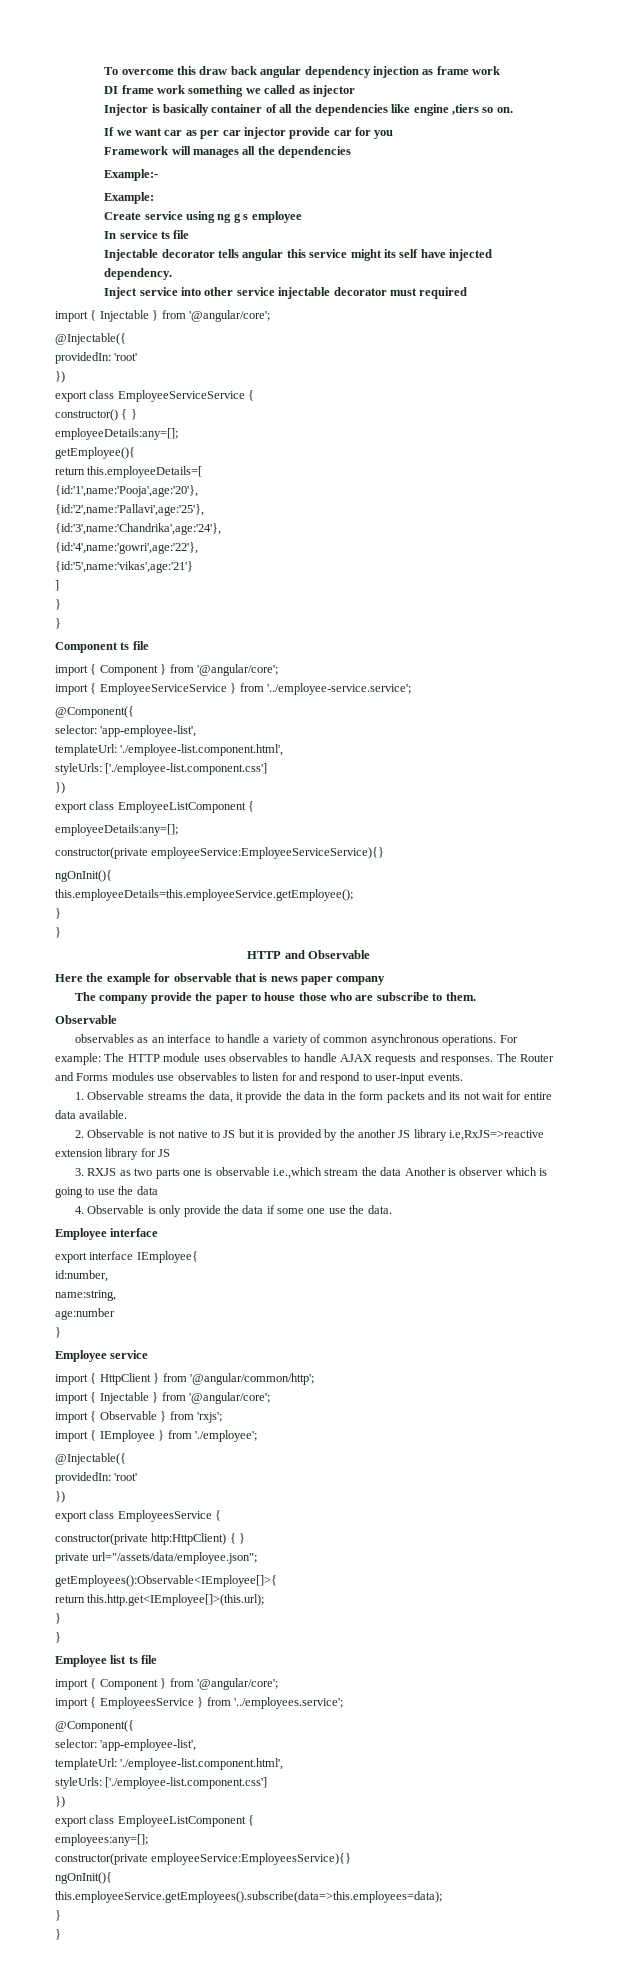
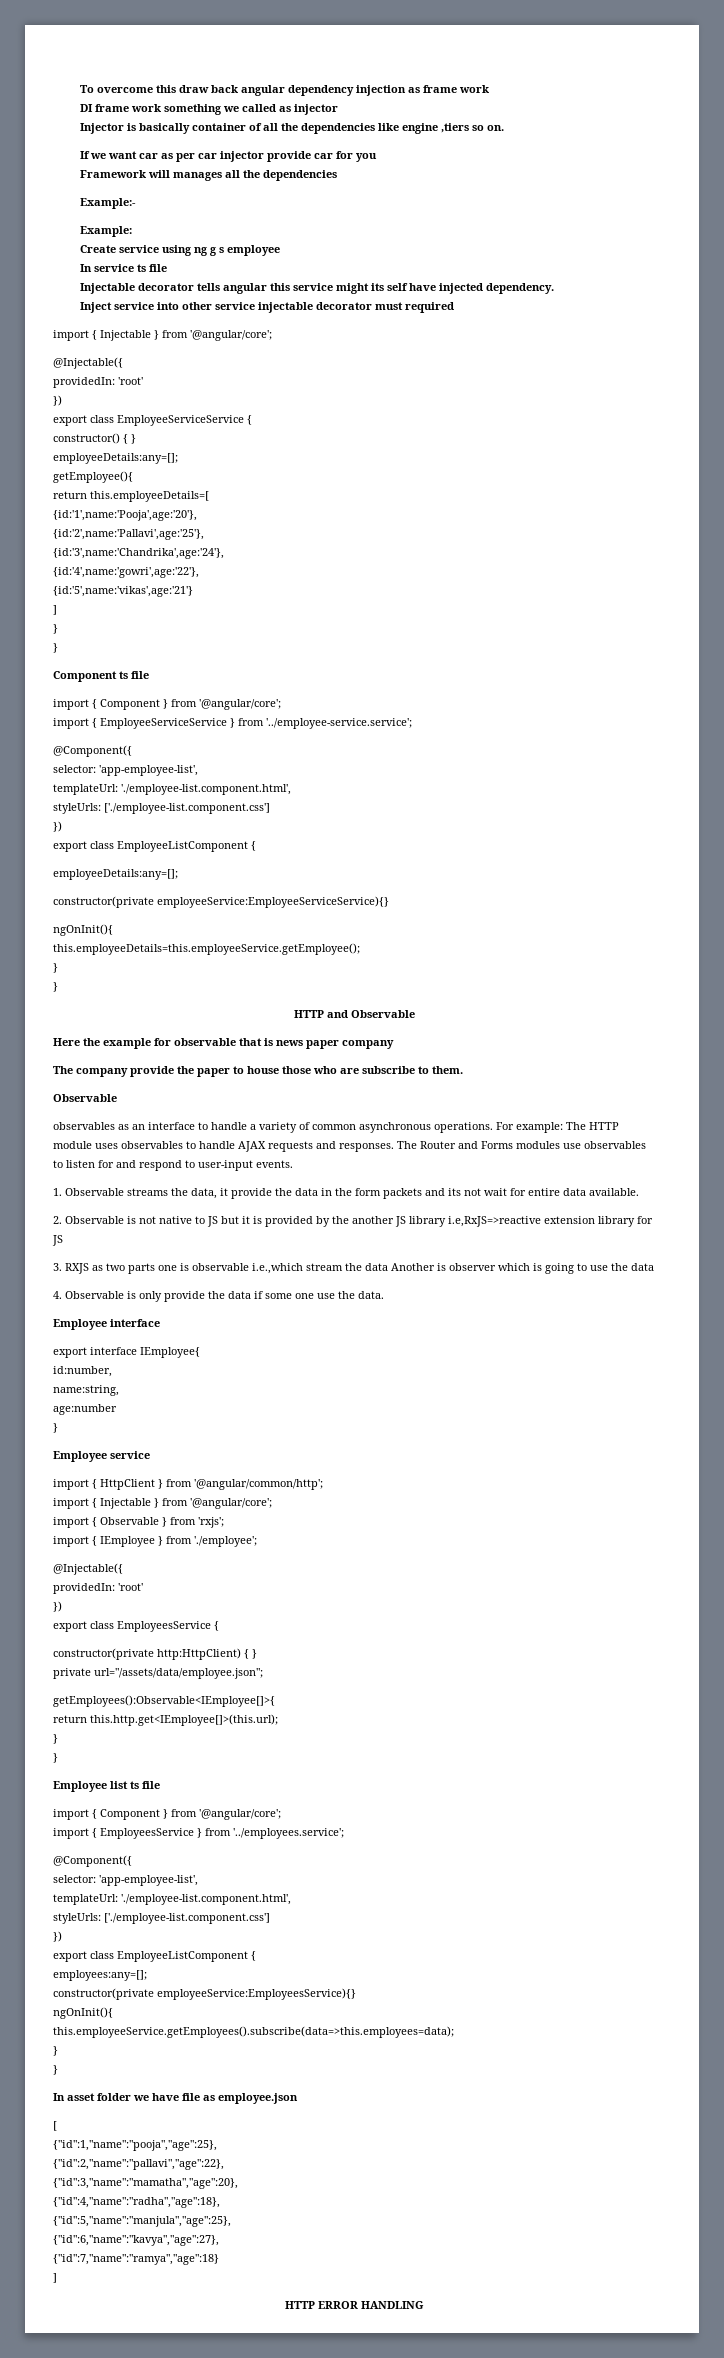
(61, 1934) none -> [53,2093,298,2104] [53,2121,57,2131] [53,2140,217,2151] [53,2159,224,2170] [53,2178,238,2189] [53,2197,220,2208] [53,2216,231,2227] [53,2235,219,2246] [53,2254,219,2265] [53,2273,57,2283] [285,2301,424,2309] // In asset folder we have file as employee.json // [ // {"id":1,"name":"pooja","age":25}, // {"id":2,"name":"pallavi","age":22}, // {"id":3,"name":"mamatha","age":20}, // {"id":4,"name":"radha","age":18}, // {"id":5,"name":"manjula","age":25}, // {"id":6,"name":"kavya","age":27}, // {"id":7,"name":"ramya","age":18} // ] // HTTP ERROR HANDLING

